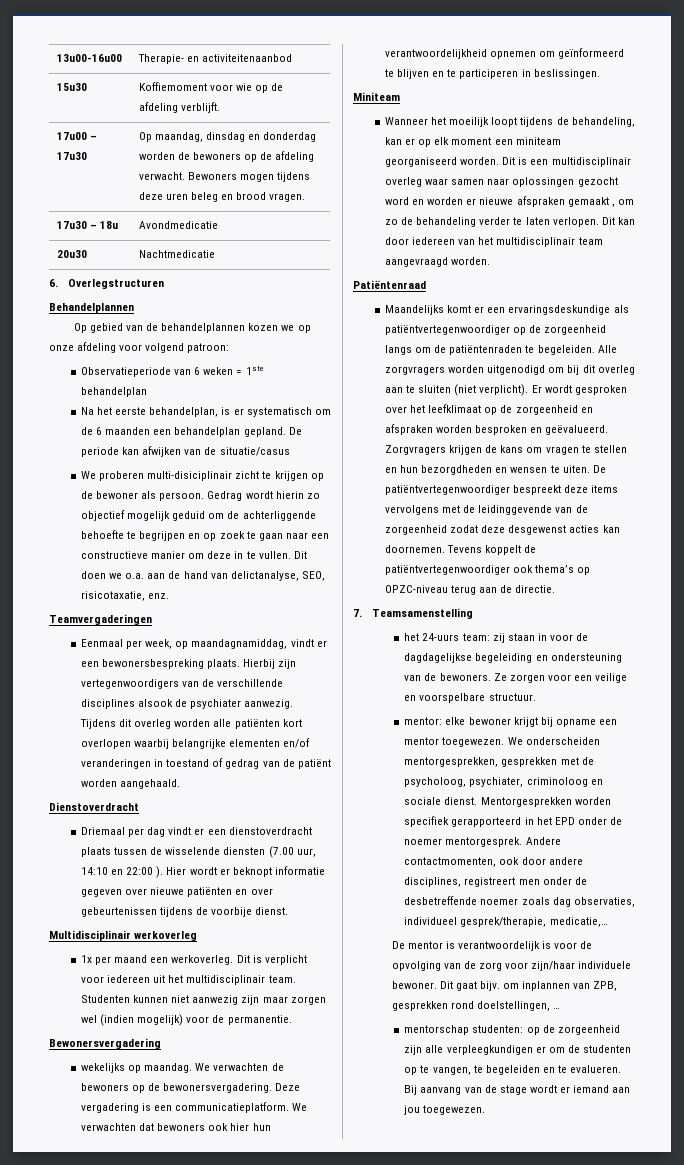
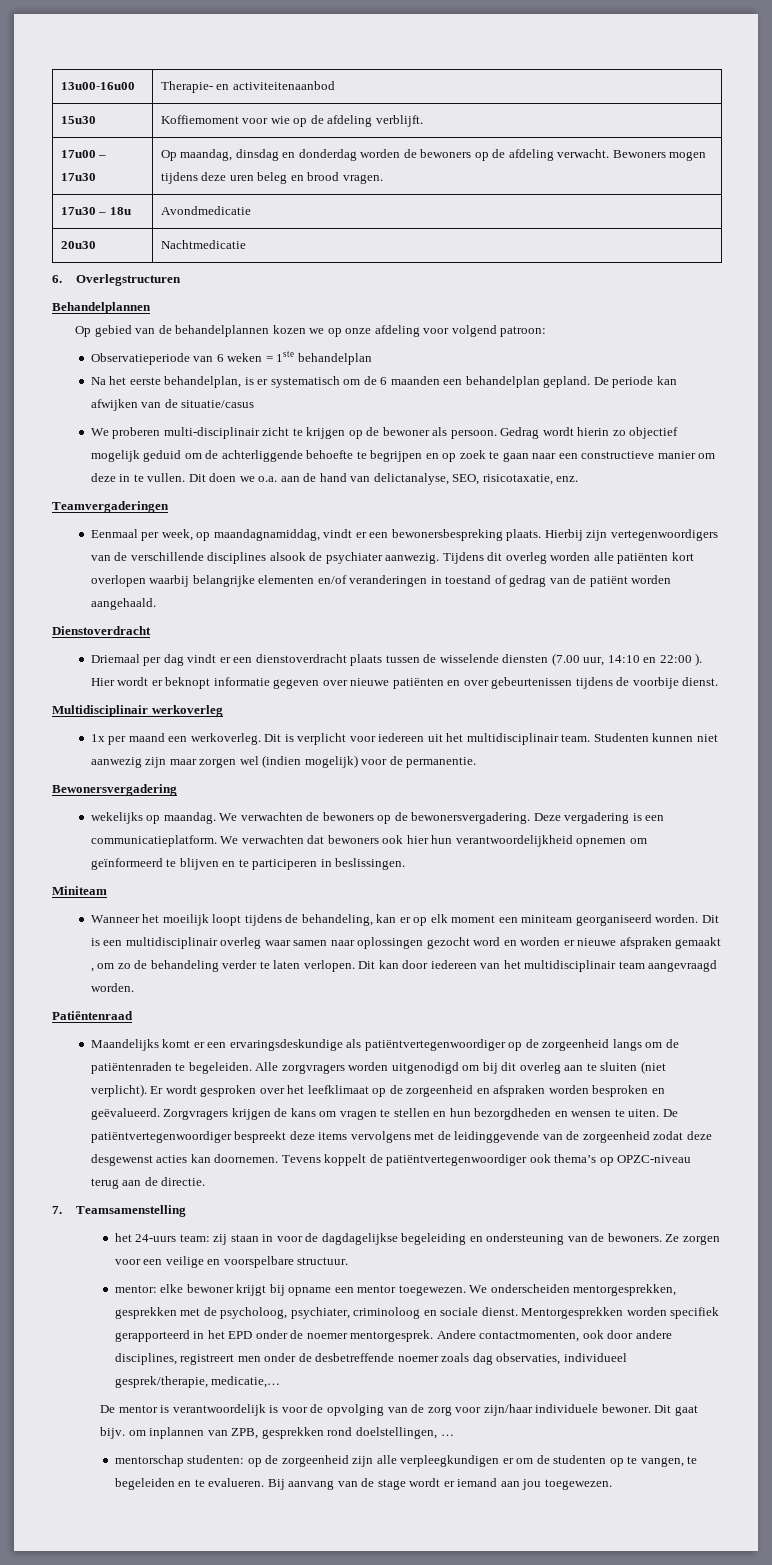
[147,471,233,481] multi-disiciplinair -> [163,427,260,439] multi-disciplinair

